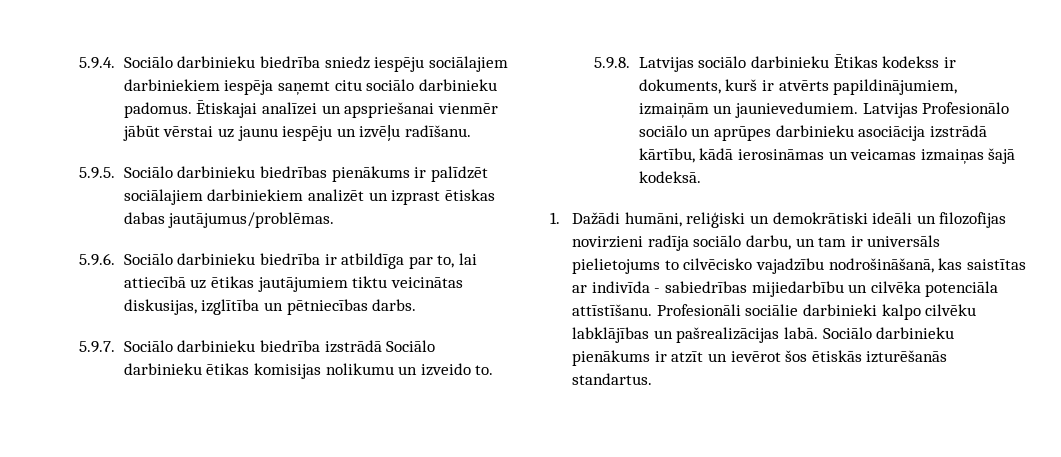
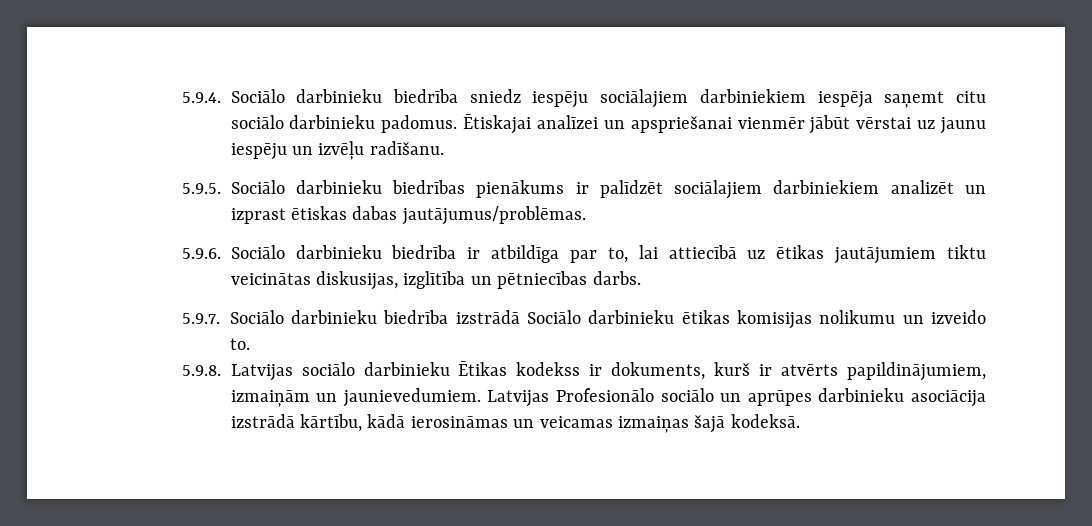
[550,212,1007,228] [572,235,941,251] [572,258,1026,274] [572,281,999,297] [572,304,977,320] [572,327,955,343] [572,350,948,366] [572,373,653,385] // 1. Dažādi humāni, reliģiski un demokrātiski ideāli un filozofijas novirzieni radīja sociālo darbu, un tam ir universāls pielietojums to cilvēcisko vajadzību nodrošināšanā, kas saistītas ar indivīda - sabiedrības mijiedarbību un cilvēka potenciāla attīstīšanu. Profesionāli sociālie darbinieki kalpo cilvēku labklājības un pašrealizācijas labā. Sociālo darbinieku pienākums ir atzīt un ievērot šos ētiskās izturēšanās standartus. -> (800, 421) none

